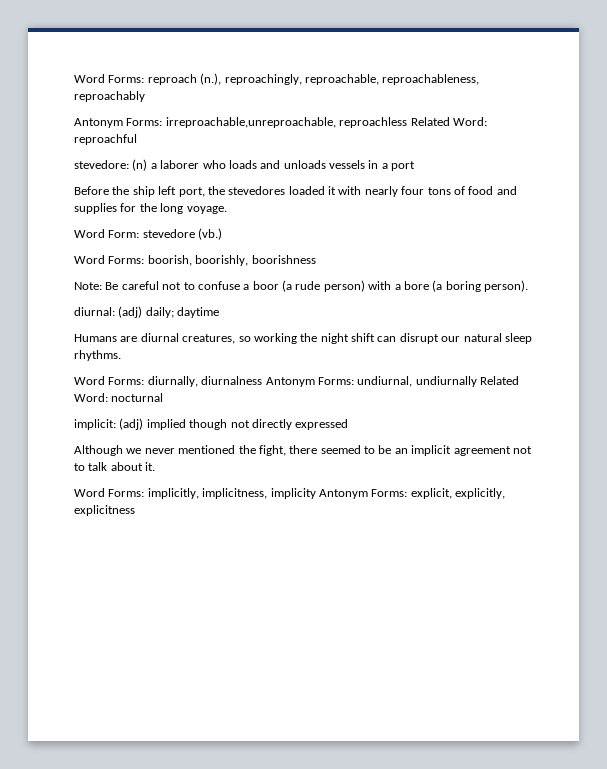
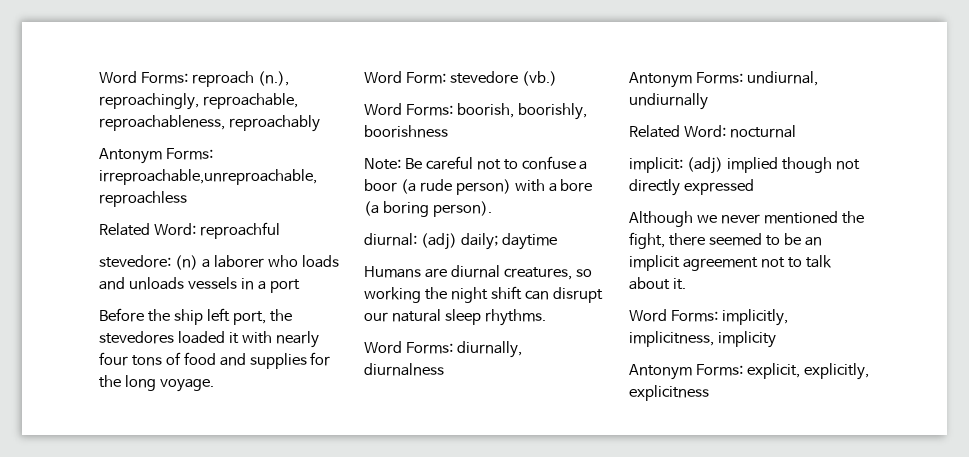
(408, 122) none -> (187, 199) //
(263, 380) none -> (444, 369) //
(477, 381) none -> (708, 101) //
(316, 493) none -> (776, 339) //

